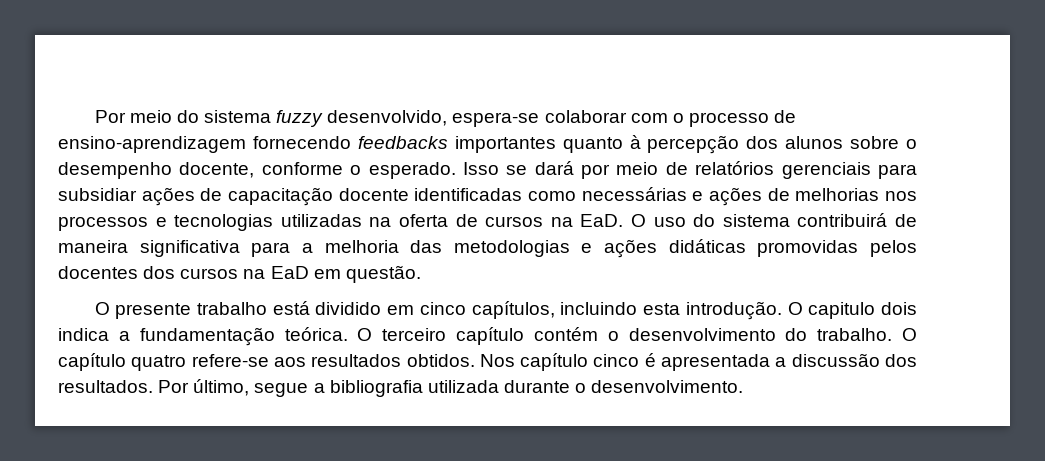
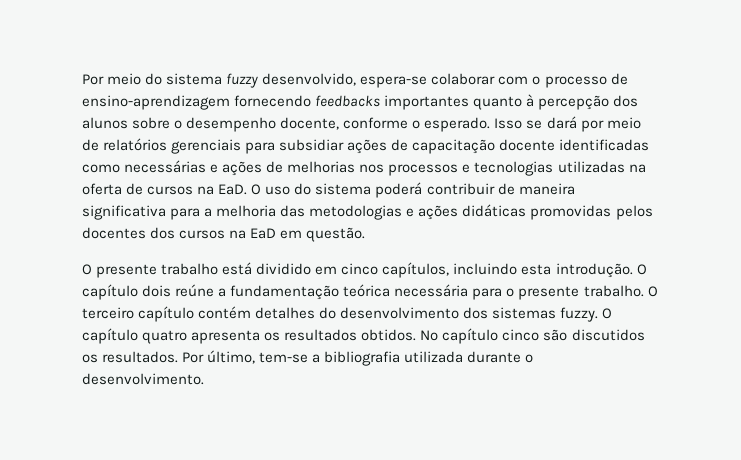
[797,213,888,227] contribuirá -> [375,182,495,198] poderá contribuir
[808,302,918,319] [58,327,893,346] capitulo dois indica a fundamentação teórica. O terceiro capítulo contém o desenvolvimento do trabalho. -> [82,284,658,300] [82,306,599,322] capítulo dois reúne a fundamentação teórica necessária para o presente trabalho. O terceiro capítulo contém detalhes do desenvolvimento dos sistemas fuzzy.
[191,354,306,367] refere-se aos -> [191,330,281,344] apresenta os
[479,354,515,367] Nos -> [420,330,439,341] No
[644,353,917,371] é apresentada a discussão dos -> [543,329,645,341] [82,354,98,363] são discutidos os
[254,383,309,397] segue -> [259,352,309,363] tem-se

